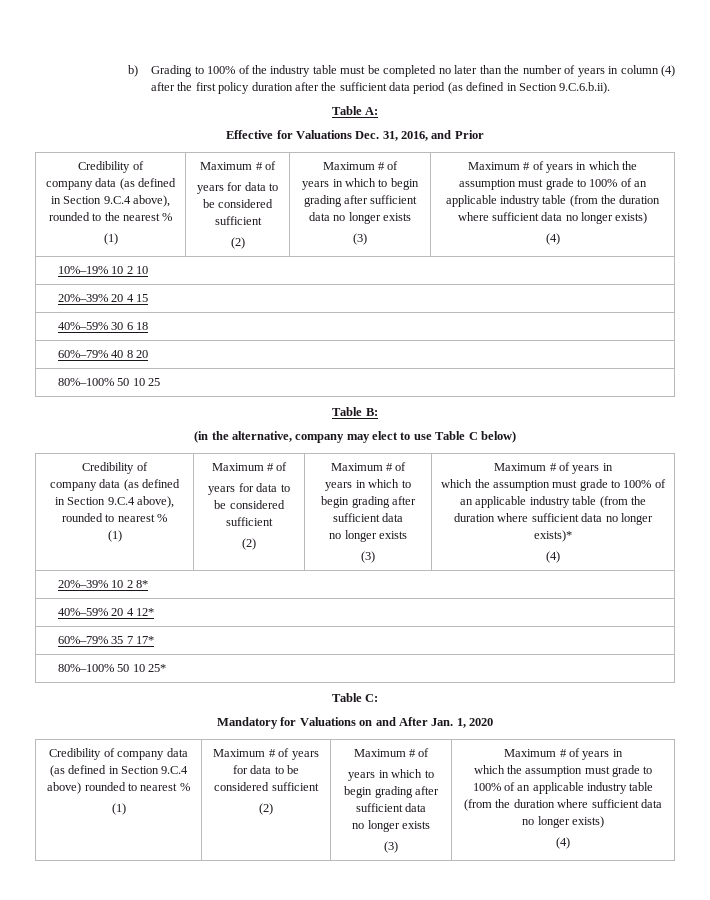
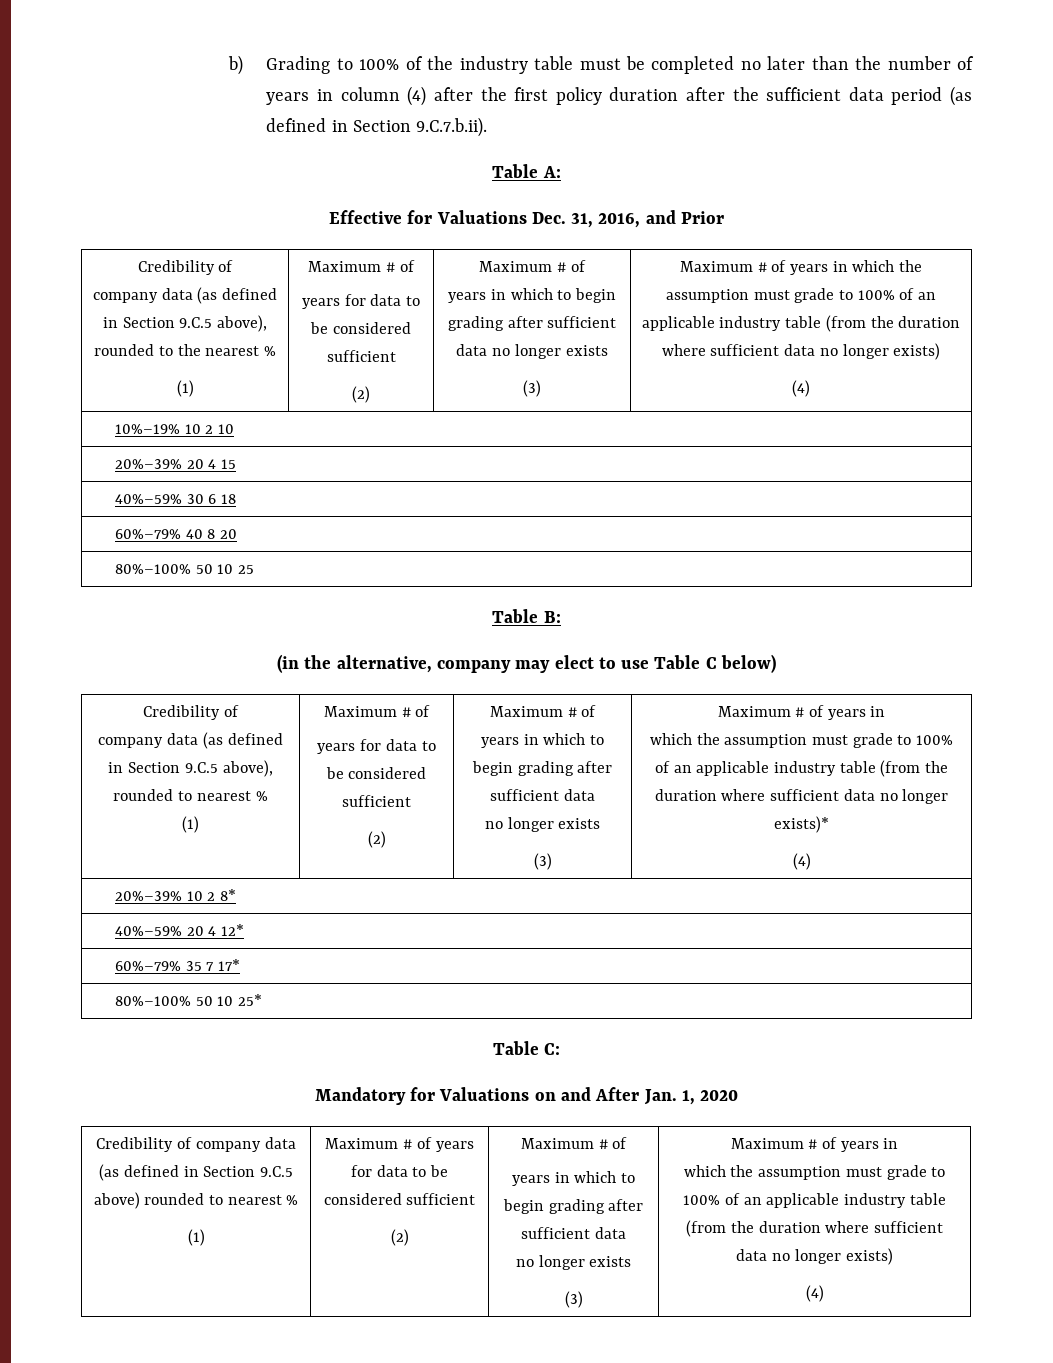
[559,82,611,94] 9.C.6.b.ii). -> [416,117,488,137] 9.C.7.b.ii).
[103,196,131,204] 9.C.4 -> [179,317,213,328] 9.C.5
[107,497,135,505] 9.C.4 -> [184,762,218,773] 9.C.5
[161,766,189,774] 9.C.4 -> [259,1166,293,1177] 9.C.5

